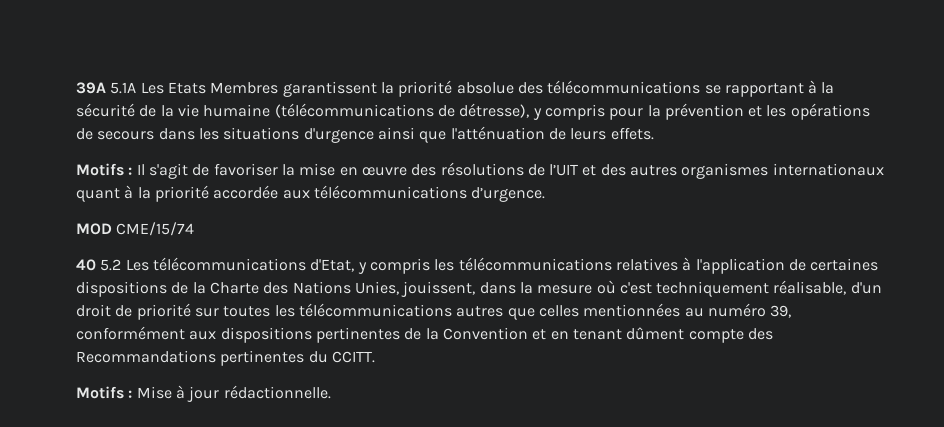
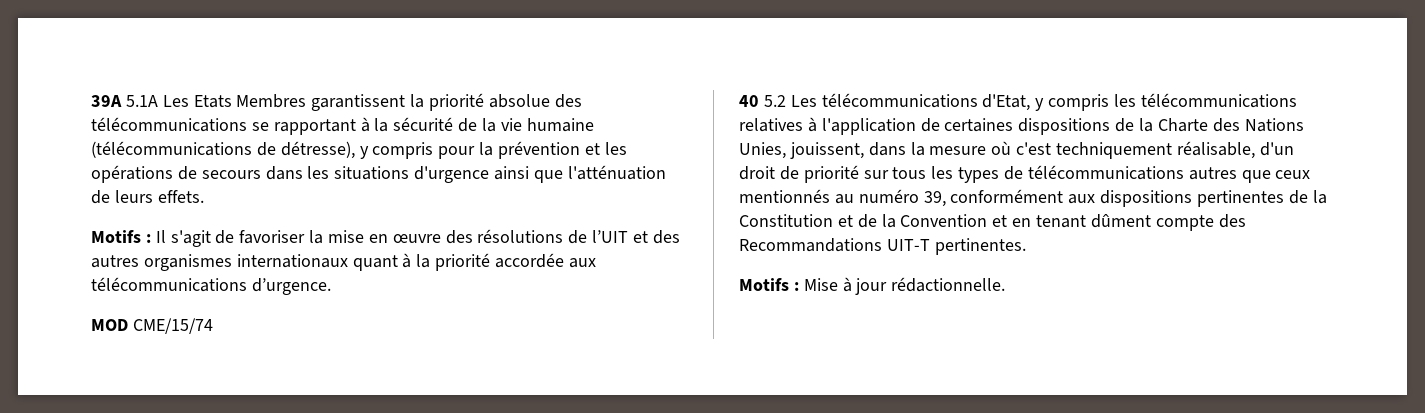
[223,305,295,317] toutes les -> [892,166,1024,183] tous les types de
[538,303,681,317] celles mentionnées -> [1275,170,1311,179] [739,189,830,203] ceux mentionnés
(439, 334) none -> [739,214,896,228] Constitution et de la
[220,350,375,366] pertinentes du CCITT. -> [886,238,1026,255] UIT-T pertinentes.

